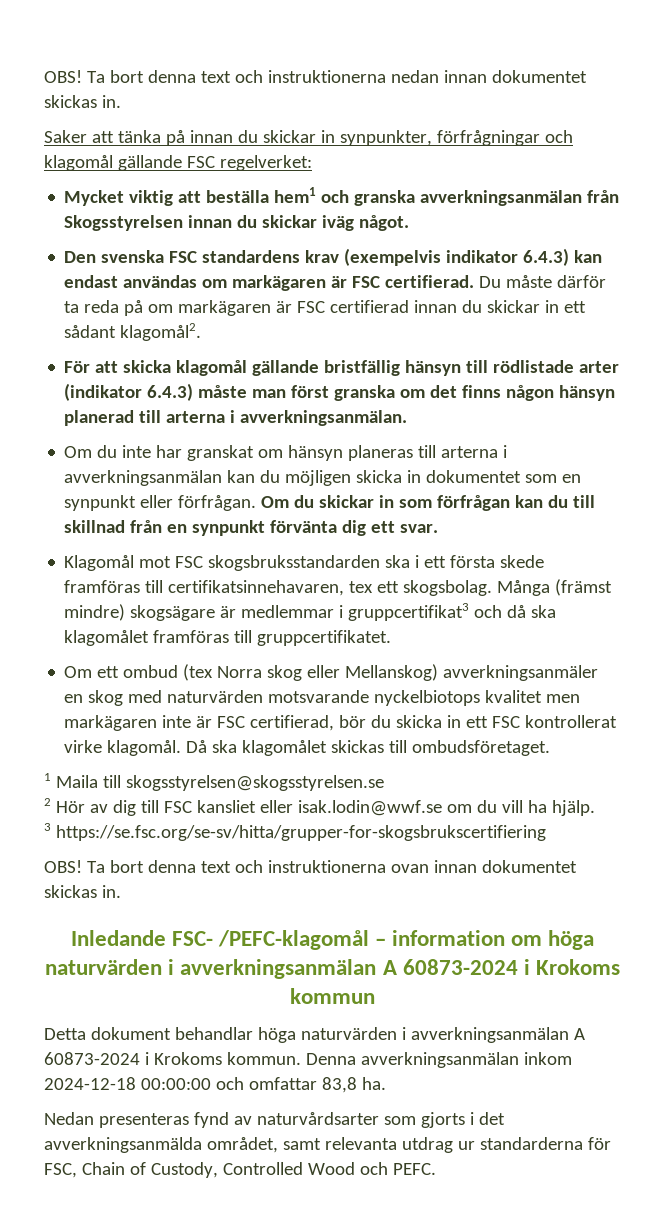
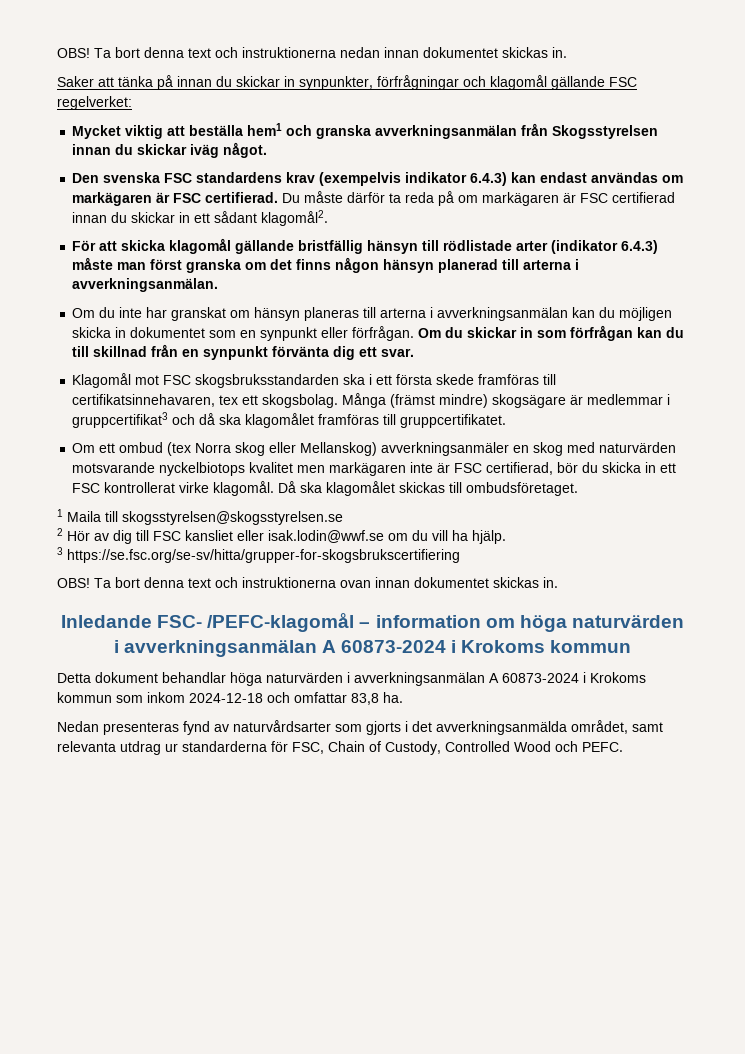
[226,1052,519,1068] kommun. Denna avverkningsanmälan -> [57,692,143,703] kommun som
[140,1078,211,1090] 00:00:00 -> (263, 698) none

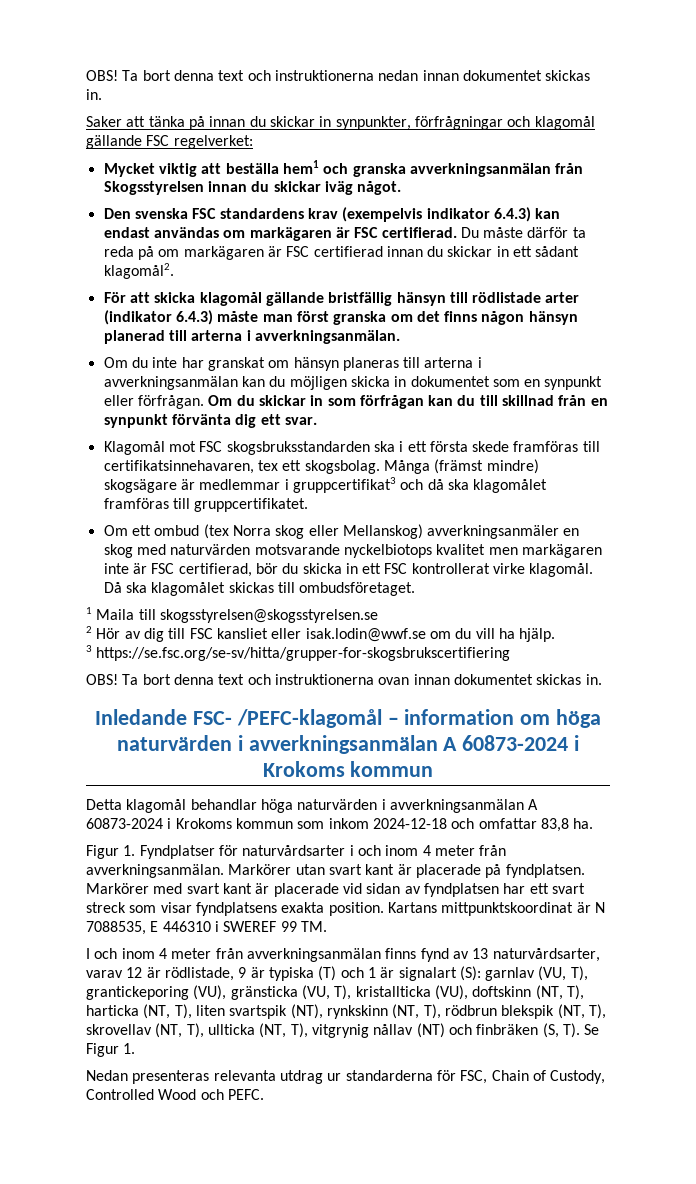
[95,672,158,683] dokument -> [126,799,187,813] klagomål
[57,720,663,735] Nedan presenteras fynd av naturvårdsarter som gjorts i det avverkningsanmälda området, samt -> [86,845,507,859] [86,864,585,878] [86,883,585,897] [86,902,605,916] [86,921,327,935] [86,948,600,962] [86,966,588,981] [86,985,584,1000] [86,1004,606,1019] [86,1023,600,1038] [86,1043,136,1057] [86,1070,210,1084] Figur 1. Fyndplatser för naturvårdsarter i och inom 4 meter från avverkningsanmälan. Markörer utan svart kant är placerade på fyndplatsen. Markörer med svart kant är placerade vid sidan av fyndplatsen har ett svart streck som visar fyndplatsens exakta position. Kartans mittpunktskoordinat är N 7088535, E 446310 i SWEREF 99 TM. // I och inom 4 meter från avverkningsanmälan finns fynd av 13 naturvårdsarter, varav 12 är rödlistade, 9 är typiska (T) och 1 är signalart (S): garnlav (VU, T), grantickeporing (VU), gränsticka (VU, T), kristallticka (VU), doftskinn (NT, T), harticka (NT, T), liten svartspik (NT), rynkskinn (NT, T), rödbrun blekspik (NT, T), skrovellav (NT, T), ullticka (NT, T), vitgrynig nållav (NT) och finbräken (S, T). Se Figur 1. // Nedan presenteras

